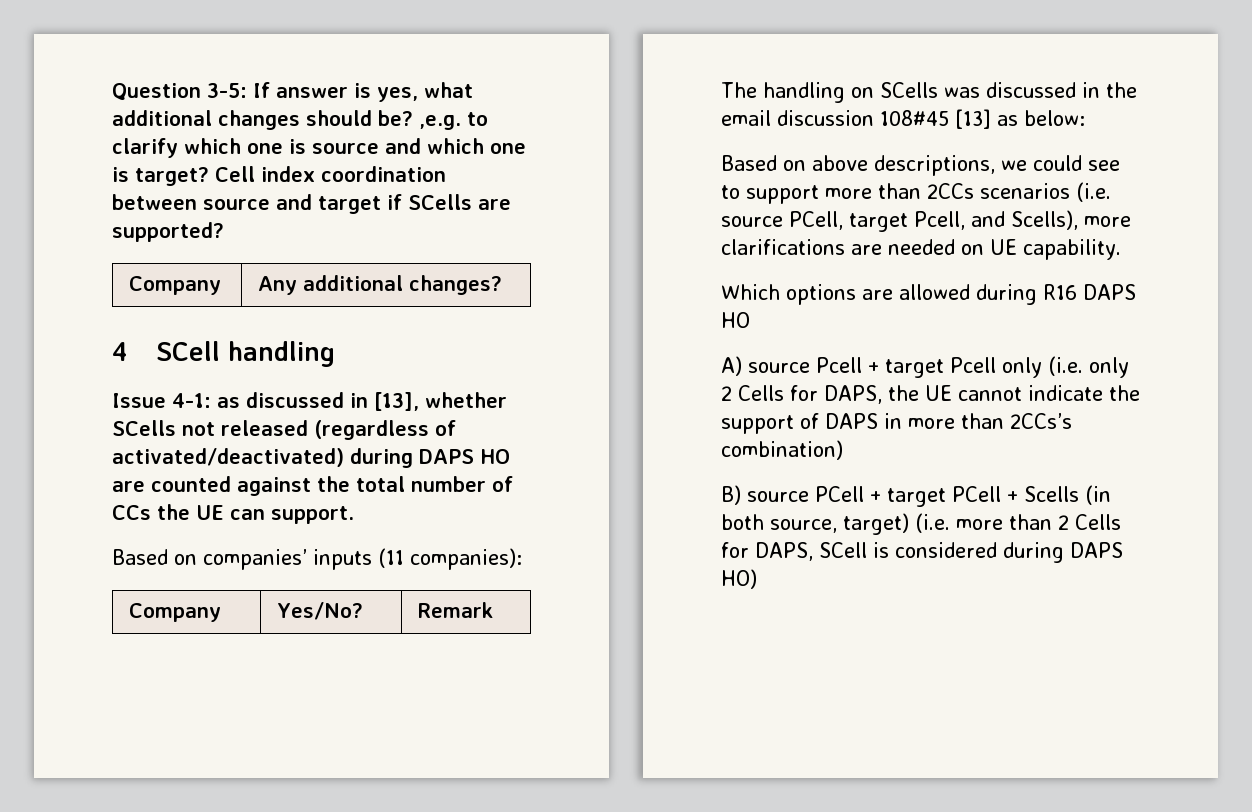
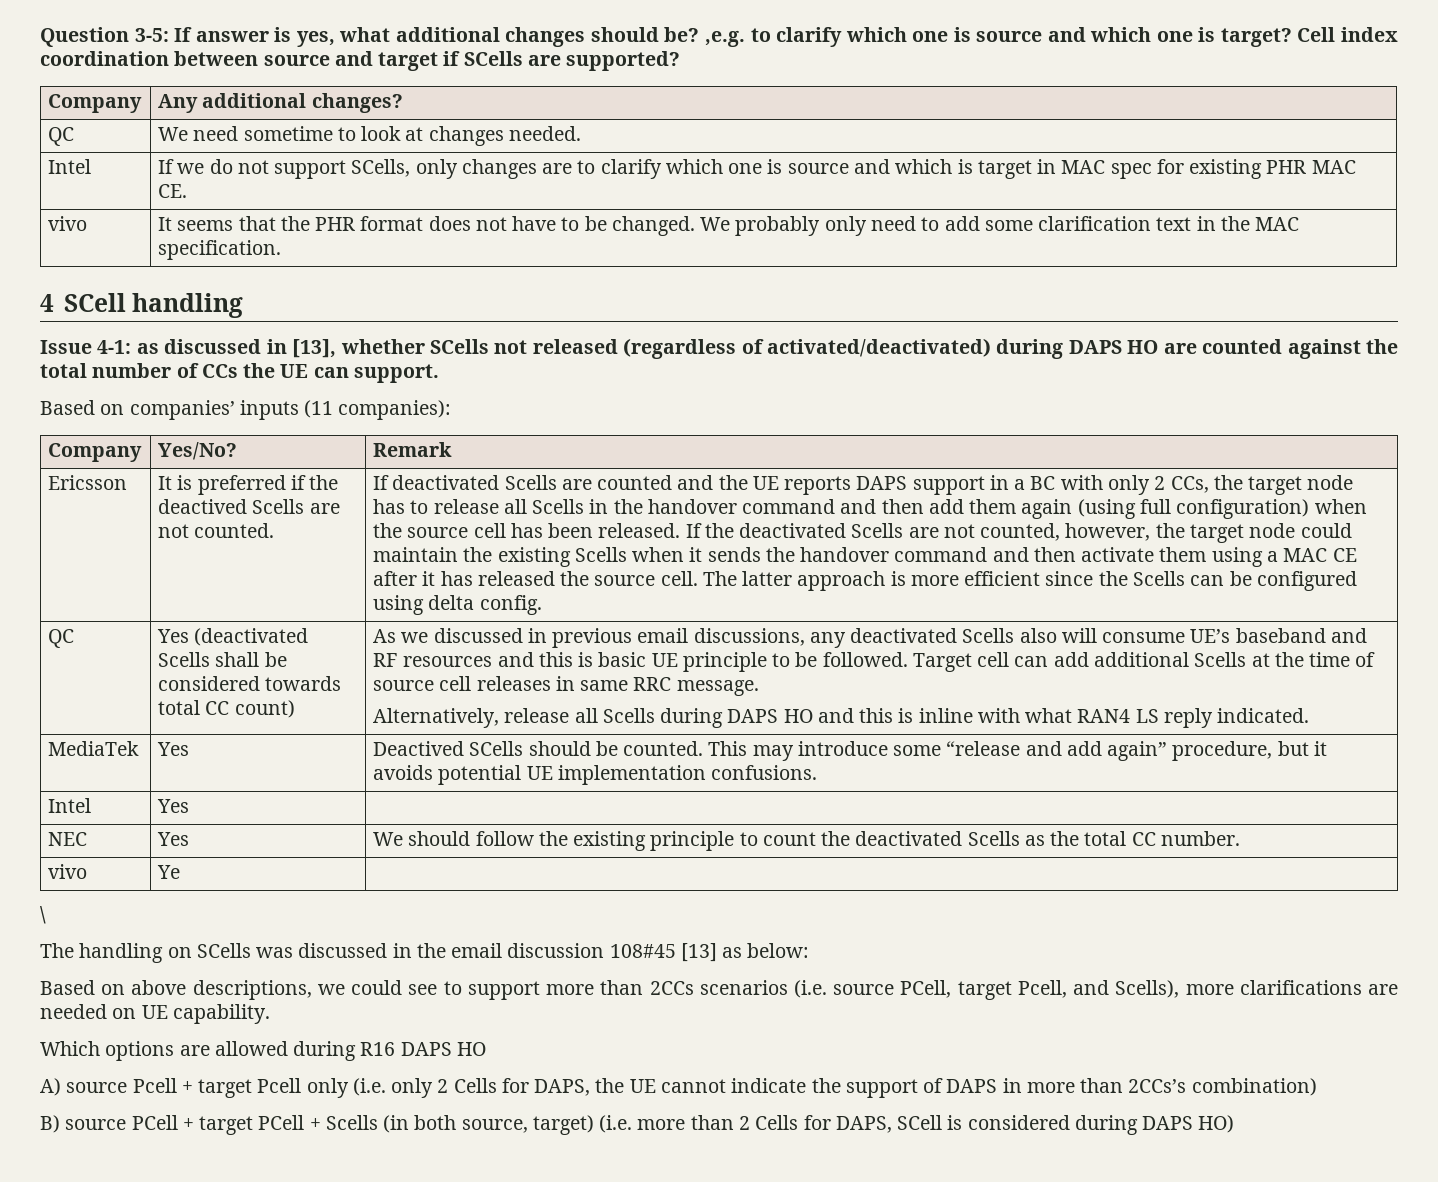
(502, 285) none -> [48,127,75,146] [158,126,581,146] [48,159,92,174] [158,159,1356,179] [158,184,188,198] [48,216,88,231] [158,216,1300,236] [158,240,282,260] // QC | We need sometime to look at changes needed. // Intel | If we do not support SCells, only changes are to clarify which one is source and which is target in MAC spec for existing PHR MAC CE. // vivo | It seems that the PHR format does not have to be changed. We probably only need to add some clarification text in the MAC specification.
(493, 610) none -> [48,475,128,490] [158,475,339,495] [158,499,340,514] [158,523,275,538] [373,475,1354,495] [373,499,1367,519] [373,523,1352,543] [373,547,1357,567] [373,571,1357,591] [373,595,542,615] [48,629,75,648] [157,628,309,646] [158,652,287,667] [158,676,342,691] [158,700,295,718] [373,628,1368,648] [373,652,1376,672] [373,676,759,696] [373,708,1310,728] [48,741,140,756] [157,742,190,756] [373,741,1328,761] [373,765,818,785] [48,798,92,813] [157,799,190,813] [48,832,88,846] [157,832,190,846] [373,831,1241,851] [48,864,88,879] [157,865,181,879] [40,906,46,924] // Ericsson | It is preferred if the deactived Scells are not counted. | If deactivated Scells are counted and the UE reports DAPS support in a BC with only 2 CCs, the target node has to release all Scells in the handover command and then add them again (using full configuration) when the source cell has been released. If the deactivated Scells are not counted, however, the target node could maintain the existing Scells when it sends the handover command and then activate them using a MAC CE after it has released the source cell. The latter approach is more efficient since the Scells can be configured using delta config. // QC | Yes (deactivated Scells shall be considered towards total CC count) | As we discussed in previous email discussions, any deactivated Scells also will consume UE’s baseband and RF resources and this is basic UE principle to be followed. Target cell can add additional Scells at the time of source cell releases in same RRC message. // Alternatively, release all Scells during DAPS HO and this is inline with what RAN4 LS reply indicated. // MediaTek | Yes | Deactived SCells should be counted. This may introduce some “release and add again” procedure, but it avoids potential UE implementation confusions. // Intel | Yes | // NEC | Yes | We should follow the existing principle to count the deactivated Scells as the total CC number. // vivo | Ye | // \

